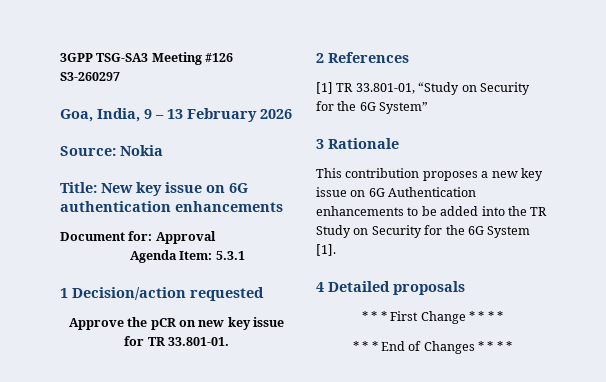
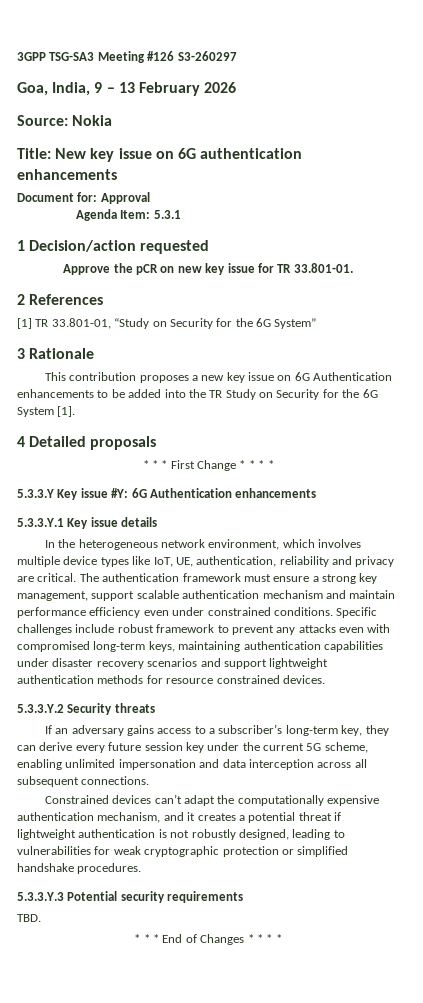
(503, 316) none -> [17,488,317,500] [17,517,158,529] [44,539,362,550] [17,556,395,567] [17,573,378,584] [17,590,396,601] [17,607,378,618] [17,624,391,635] [17,641,383,652] [17,658,329,669] [17,675,325,684] [17,703,155,715] [44,724,389,736] [17,742,368,753] [17,759,367,770] [17,776,150,787] [44,794,380,806] [17,812,341,823] [17,829,345,840] [17,846,349,857] [17,863,142,874] [17,891,244,903] [17,914,41,922] // 5.3.3.Y Key issue #Y: 6G Authentication enhancements // 5.3.3.Y.1 Key issue details // In the heterogeneous network environment, which involves multiple device types like IoT, UE, authentication, reliability and privacy are critical. The authentication framework must ensure a strong key management, support scalable authentication mechanism and maintain performance efficiency even under constrained conditions. Specific challenges include robust framework to prevent any attacks even with compromised long-term keys, maintaining authentication capabilities under disaster recovery scenarios and support lightweight authentication methods for resource constrained devices. // 5.3.3.Y.2 Security threats // If an adversary gains access to a subscriber’s long-term key, they can derive every future session key under the current 5G scheme, enabling unlimited impersonation and data interception across all subsequent connections. // Constrained devices can’t adapt the computationally expensive authentication mechanism, and it creates a potential threat if lightweight authentication is not robustly designed, leading to vulnerabilities for weak cryptographic protection or simplified handshake procedures. // 5.3.3.Y.3 Potential security requirements // TBD.

